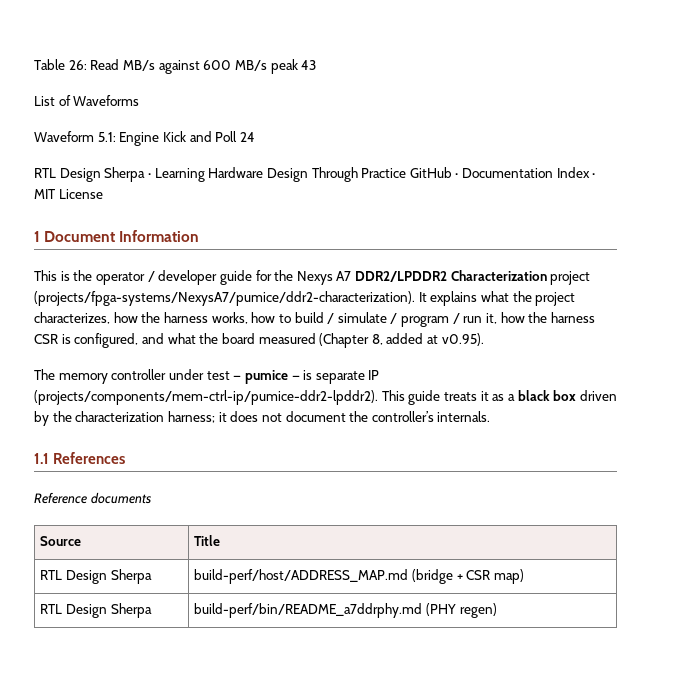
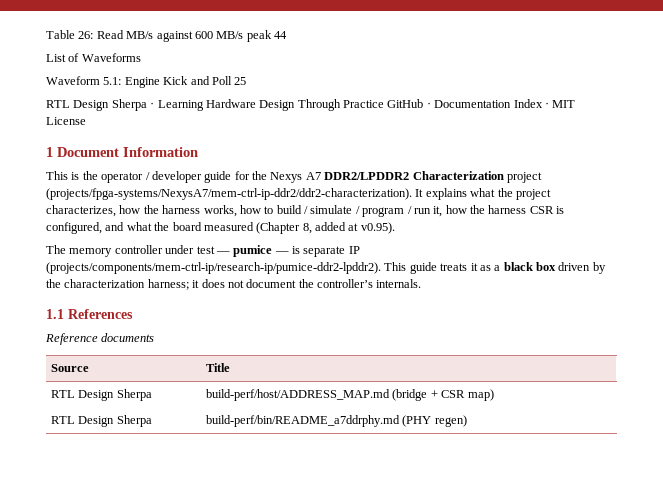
[301,60,317,70] 43 -> [274,31,287,39] 44
[239,132,255,142] 24 -> [234,77,247,85] 25
[34,291,415,306] (projects/fpga-systems/NexysA7/pumice/ddr2-characterization). -> [46,188,412,200] (projects/fpga-systems/NexysA7/mem-ctrl-ip-ddr2/ddr2-characterization).
[34,390,378,405] (projects/components/mem-ctrl-ip/pumice-ddr2-lpddr2). -> [46,262,381,274] (projects/components/mem-ctrl-ip/research-ip/pumice-ddr2-lpddr2).

